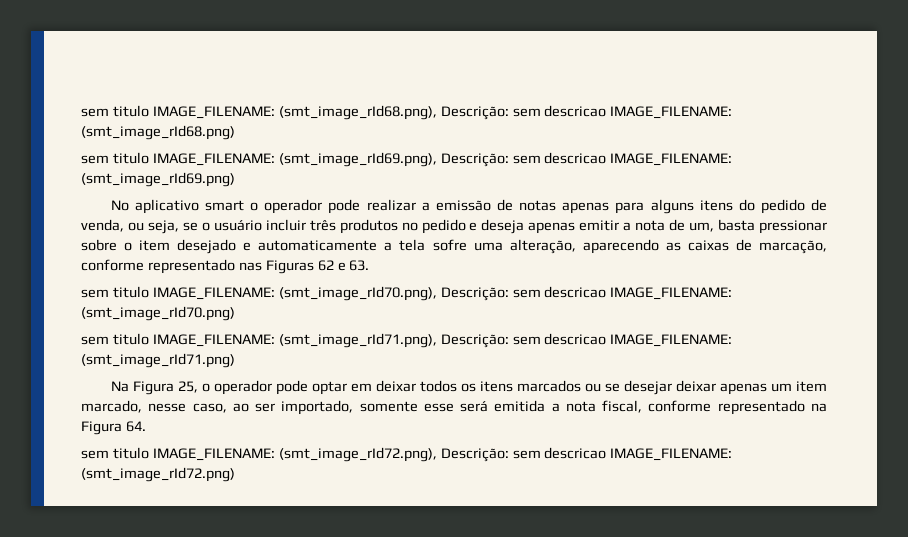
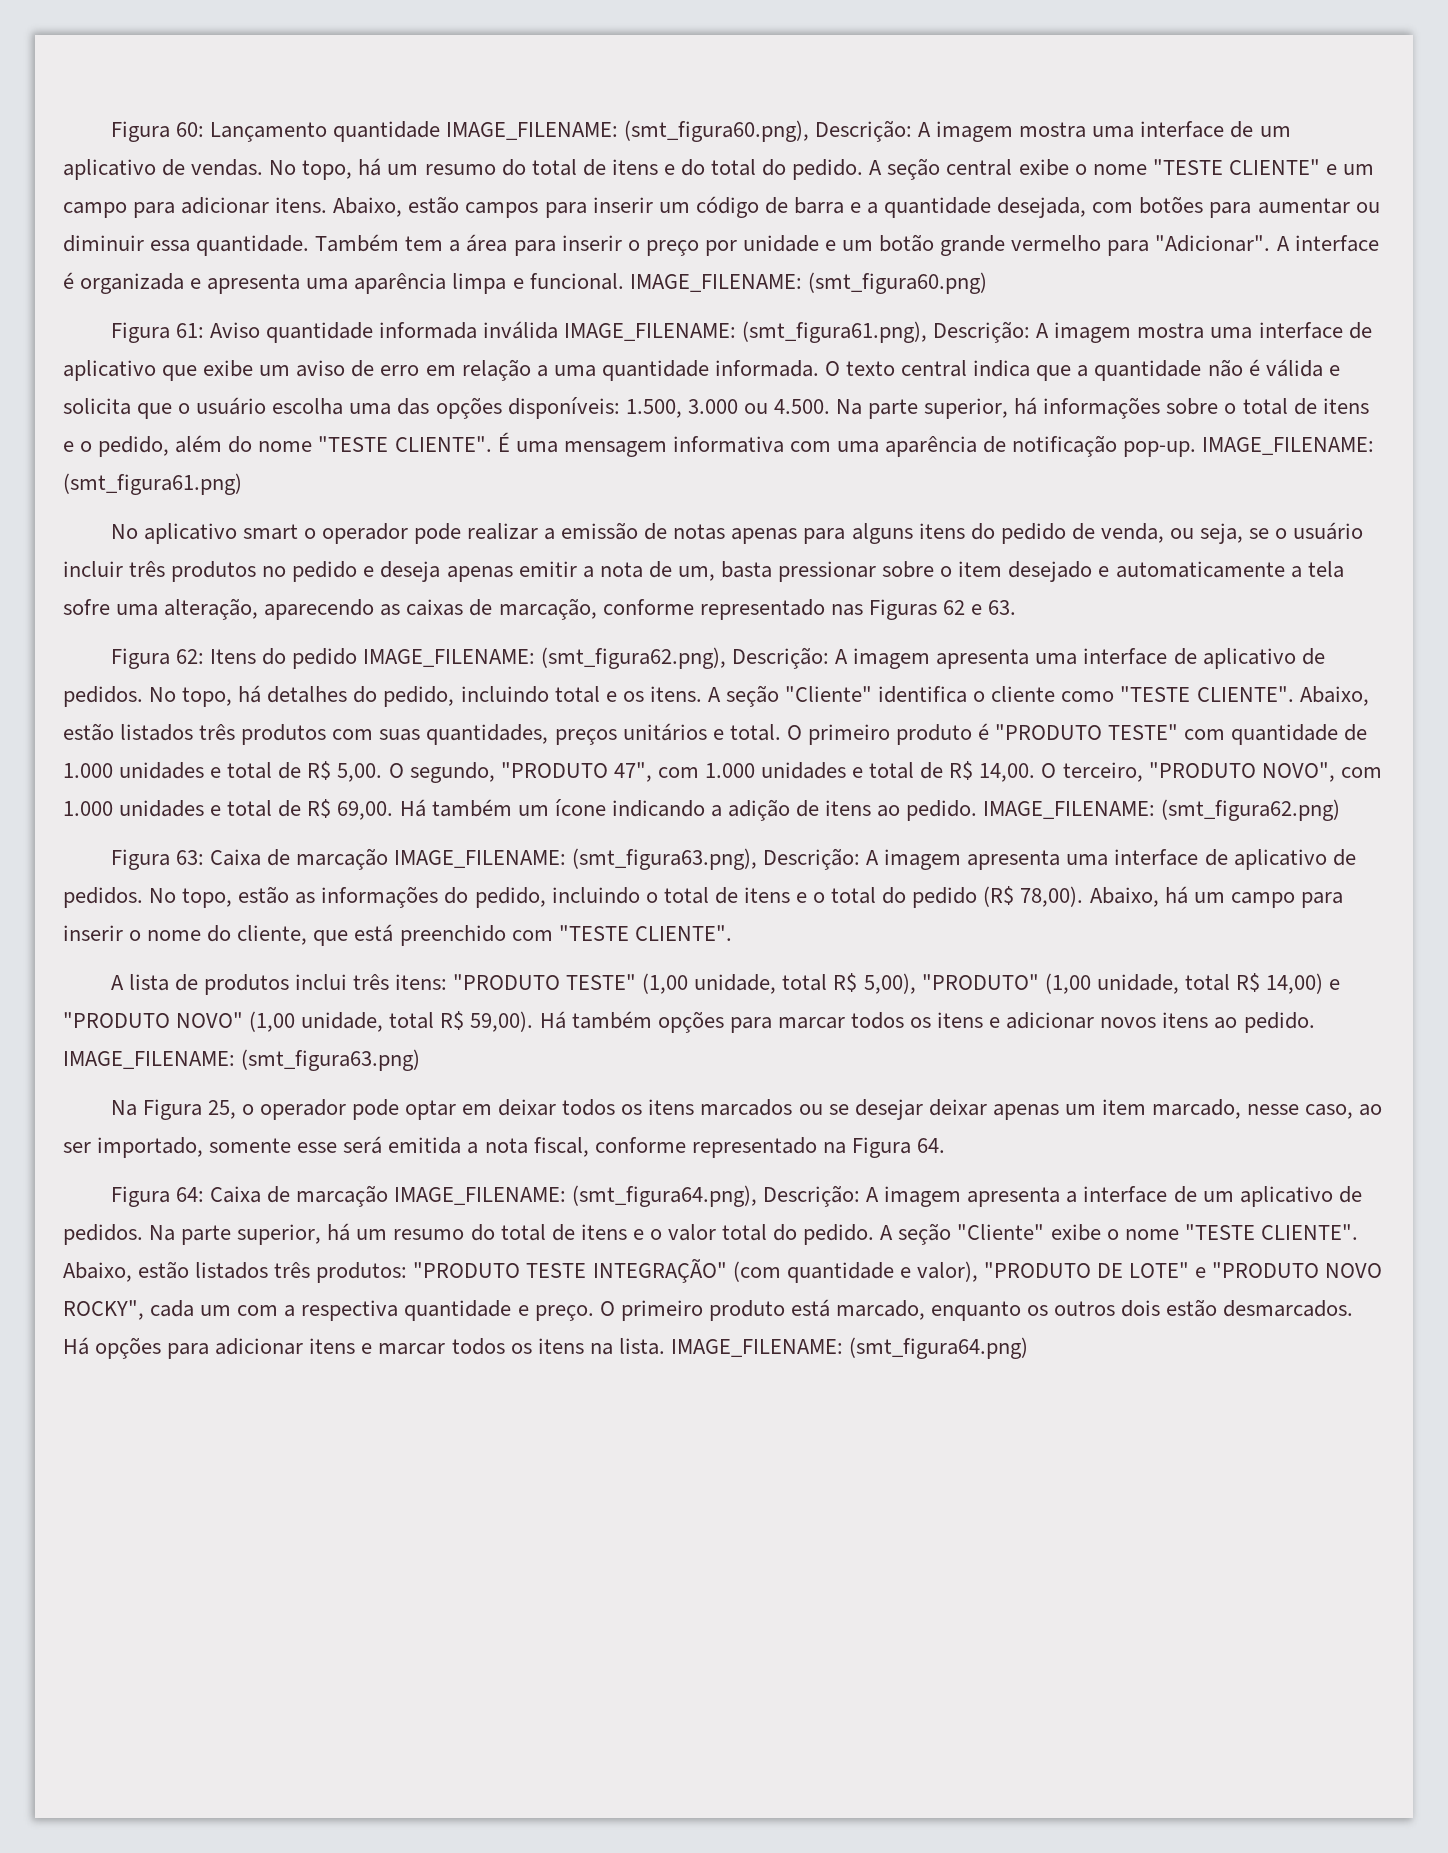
[81,105,733,120] [81,125,235,140] [81,152,733,167] [81,172,235,187] sem titulo IMAGE_FILENAME: (smt_image_rId68.png), Descrição: sem descricao IMAGE_FILENAME: (smt_image_rId68.png) // sem titulo IMAGE_FILENAME: (smt_image_rId69.png), Descrição: sem descricao IMAGE_FILENAME: (smt_image_rId69.png) -> [110,120,1291,142] [63,158,1374,180] [63,196,1380,218] [63,234,1379,256] [63,272,987,294] [110,321,1372,343] [63,359,1340,381] [63,397,1369,419] [63,432,1375,457] [63,473,242,495] Figura 60: Lançamento quantidade IMAGE_FILENAME: (smt_figura60.png), Descrição: A imagem mostra uma interface de um aplicativo de vendas. No topo, há um resumo do total de itens e do total do pedido. A seção central exibe o nome "TESTE CLIENTE" e um campo para adicionar itens. Abaixo, estão campos para inserir um código de barra e a quantidade desejada, com botões para aumentar ou diminuir essa quantidade. Também tem a área para inserir o preço por unidade e um botão grande vermelho para "Adicionar". A interface é organizada e apresenta uma aparência limpa e funcional. IMAGE_FILENAME: (smt_figura60.png) // Figura 61: Aviso quantidade informada inválida IMAGE_FILENAME: (smt_figura61.png), Descrição: A imagem mostra uma interface de aplicativo que exibe um aviso de erro em relação a uma quantidade informada. O texto central indica que a quantidade não é válida e solicita que o usuário escolha uma das opções disponíveis: 1.500, 3.000 ou 4.500. Na parte superior, há informações sobre o total de itens e o pedido, além do nome "TESTE CLIENTE". É uma mensagem informativa com uma aparência de notificação pop-up. IMAGE_FILENAME: (smt_figura61.png)
[81,286,733,301] [81,306,235,321] [81,333,733,348] [81,353,235,368] sem titulo IMAGE_FILENAME: (smt_image_rId70.png), Descrição: sem descricao IMAGE_FILENAME: (smt_image_rId70.png) // sem titulo IMAGE_FILENAME: (smt_image_rId71.png), Descrição: sem descricao IMAGE_FILENAME: (smt_image_rId71.png) -> [110,647,1325,669] [63,685,1369,707] [63,723,1368,745] [63,761,1382,783] [63,799,1341,821] [110,848,1356,870] [63,886,1343,908] [63,924,732,946] [110,973,1341,995] [63,1011,1315,1033] [63,1049,421,1071] Figura 62: Itens do pedido IMAGE_FILENAME: (smt_figura62.png), Descrição: A imagem apresenta uma interface de aplicativo de pedidos. No topo, há detalhes do pedido, incluindo total e os itens. A seção "Cliente" identifica o cliente como "TESTE CLIENTE". Abaixo, estão listados três produtos com suas quantidades, preços unitários e total. O primeiro produto é "PRODUTO TESTE" com quantidade de 1.000 unidades e total de R$ 5,00. O segundo, "PRODUTO 47", com 1.000 unidades e total de R$ 14,00. O terceiro, "PRODUTO NOVO", com 1.000 unidades e total de R$ 69,00. Há também um ícone indicando a adição de itens ao pedido. IMAGE_FILENAME: (smt_figura62.png) // Figura 63: Caixa de marcação IMAGE_FILENAME: (smt_figura63.png), Descrição: A imagem apresenta uma interface de aplicativo de pedidos. No topo, estão as informações do pedido, incluindo o total de itens e o total do pedido (R$ 78,00). Abaixo, há um campo para inserir o nome do cliente, que está preenchido com "TESTE CLIENTE". // A lista de produtos inclui três itens: "PRODUTO TESTE" (1,00 unidade, total R$ 5,00), "PRODUTO" (1,00 unidade, total R$ 14,00) e "PRODUTO NOVO" (1,00 unidade, total R$ 59,00). Há também opções para marcar todos os itens e adicionar novos itens ao pedido. IMAGE_FILENAME: (smt_figura63.png)
[81,447,733,462] [81,467,235,482] sem titulo IMAGE_FILENAME: (smt_image_rId72.png), Descrição: sem descricao IMAGE_FILENAME: (smt_image_rId72.png) -> [110,1185,1362,1207] [63,1223,1358,1245] [63,1259,1383,1283] [63,1299,1354,1321] [63,1337,1028,1359] Figura 64: Caixa de marcação IMAGE_FILENAME: (smt_figura64.png), Descrição: A imagem apresenta a interface de um aplicativo de pedidos. Na parte superior, há um resumo do total de itens e o valor total do pedido. A seção "Cliente" exibe o nome "TESTE CLIENTE". Abaixo, estão listados três produtos: "PRODUTO TESTE INTEGRAÇÃO" (com quantidade e valor), "PRODUTO DE LOTE" e "PRODUTO NOVO ROCKY", cada um com a respectiva quantidade e preço. O primeiro produto está marcado, enquanto os outros dois estão desmarcados. Há opções para adicionar itens e marcar todos os itens na lista. IMAGE_FILENAME: (smt_figura64.png)

